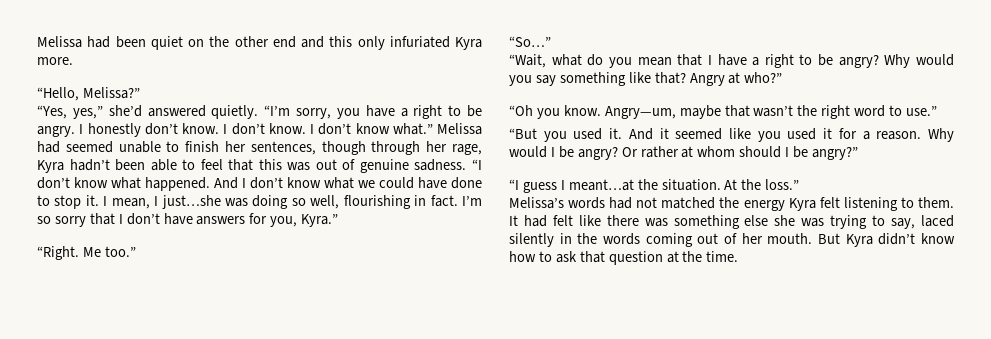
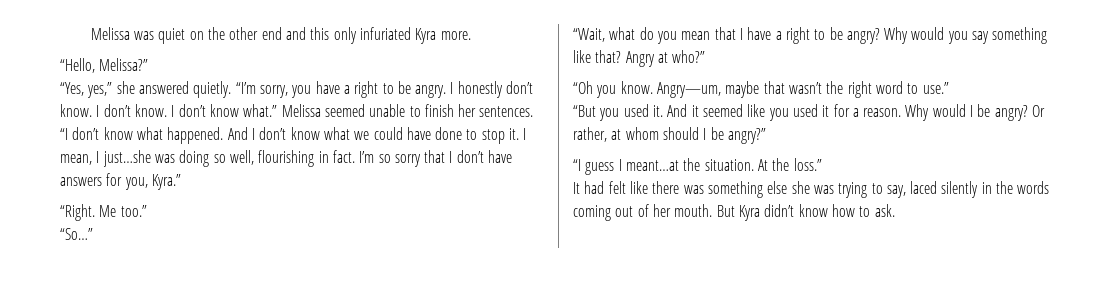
[37,36,146,48] Melissa had been -> [90,27,155,40] Melissa was
[108,105,142,117] she’d -> [116,81,135,94] she
[37,141,60,153] had -> (321, 110) none
[250,141,483,155] [37,159,467,173] sentences, though through her rage, Kyra hadn’t been able to feel that this was out of genuine sadness. -> [479,106,534,117] sentences.
[640,146,679,158] rather -> [573,127,607,142] rather,
[509,197,954,211] Melissa’s words had not matched the energy Kyra felt listening to them. -> (822, 164) none
[555,251,739,265] ask that question at the time. -> [874,204,895,217] ask.

